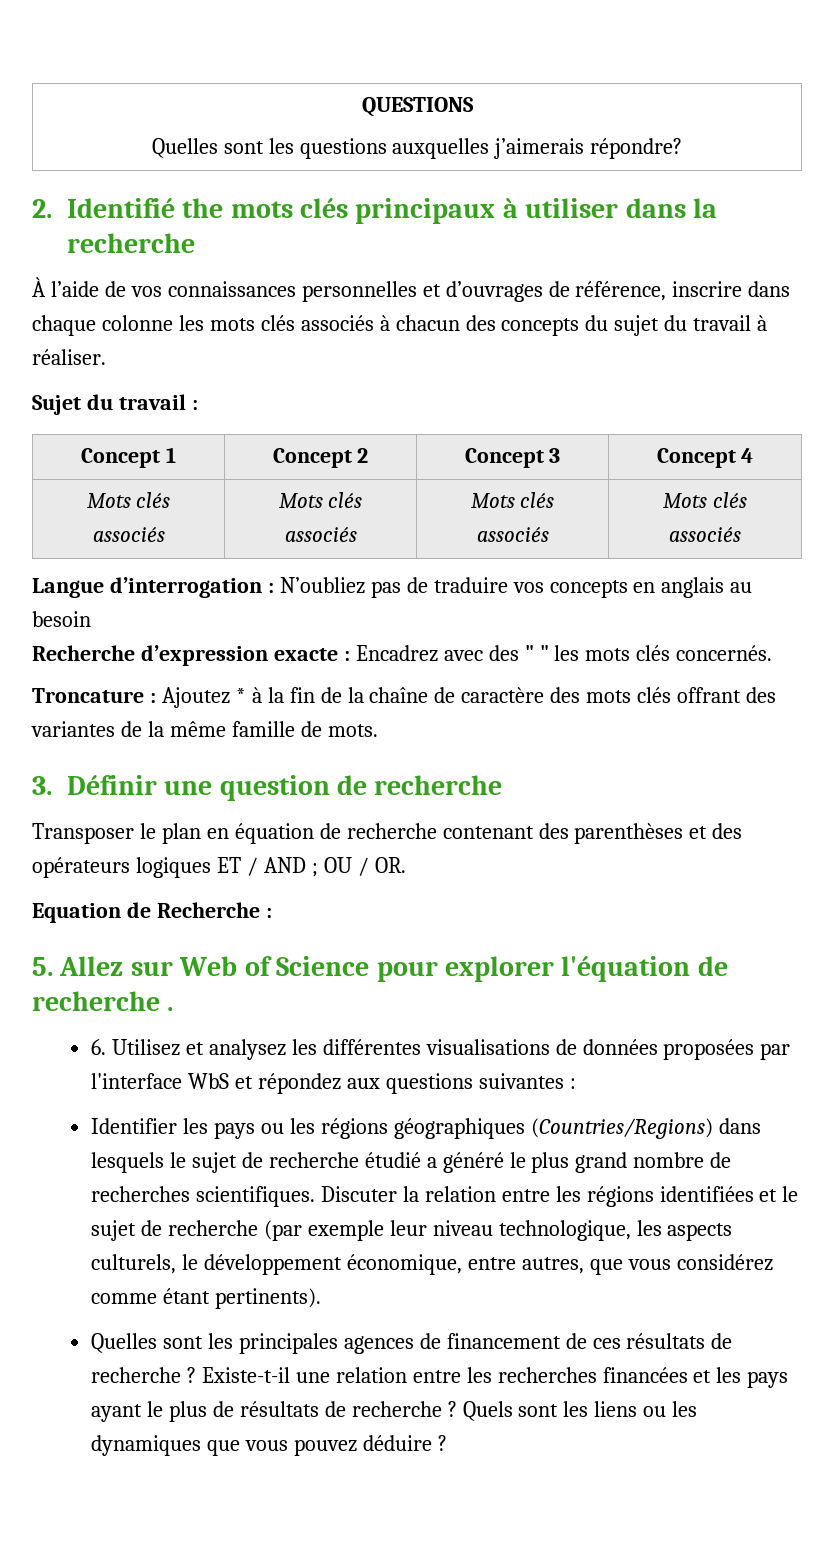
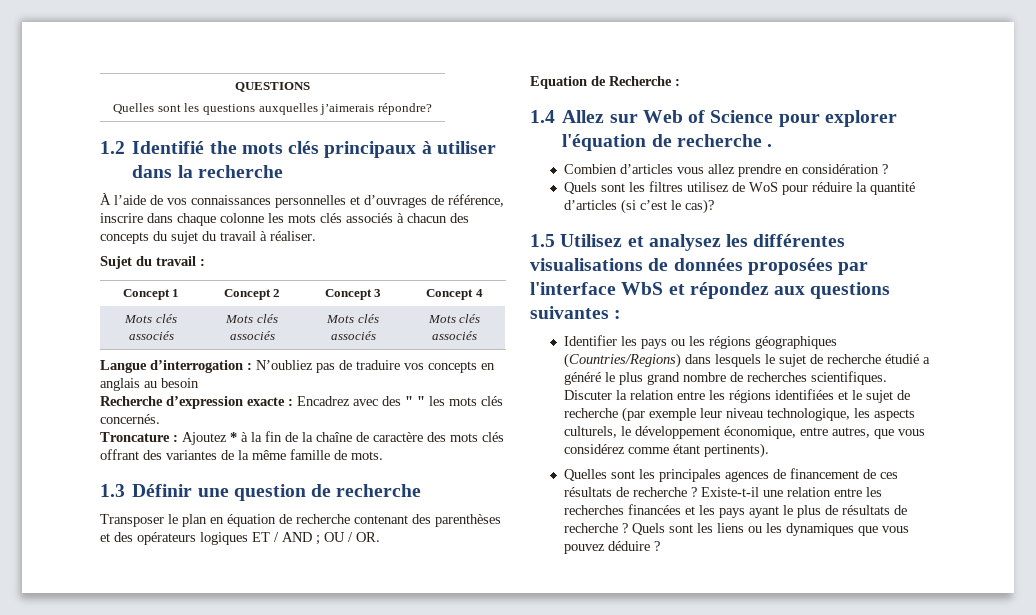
[32,199,52,218] 2. -> [100,141,125,154] 1.2
[32,776,52,795] 3. -> [100,484,125,497] 1.3
[32,957,53,976] 5. -> [530,110,555,123] 1.4
[90,1039,106,1055] 6. -> [563,164,888,177] [563,181,915,195] [563,199,714,214] [530,234,555,247] Combien d’articles vous allez prendre en considération ? // Quels sont les filtres utilisez de WoS pour réduire la quantité d’articles (si c’est le cas)? // 1.5

